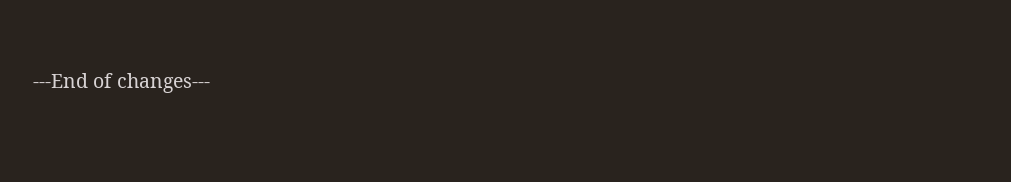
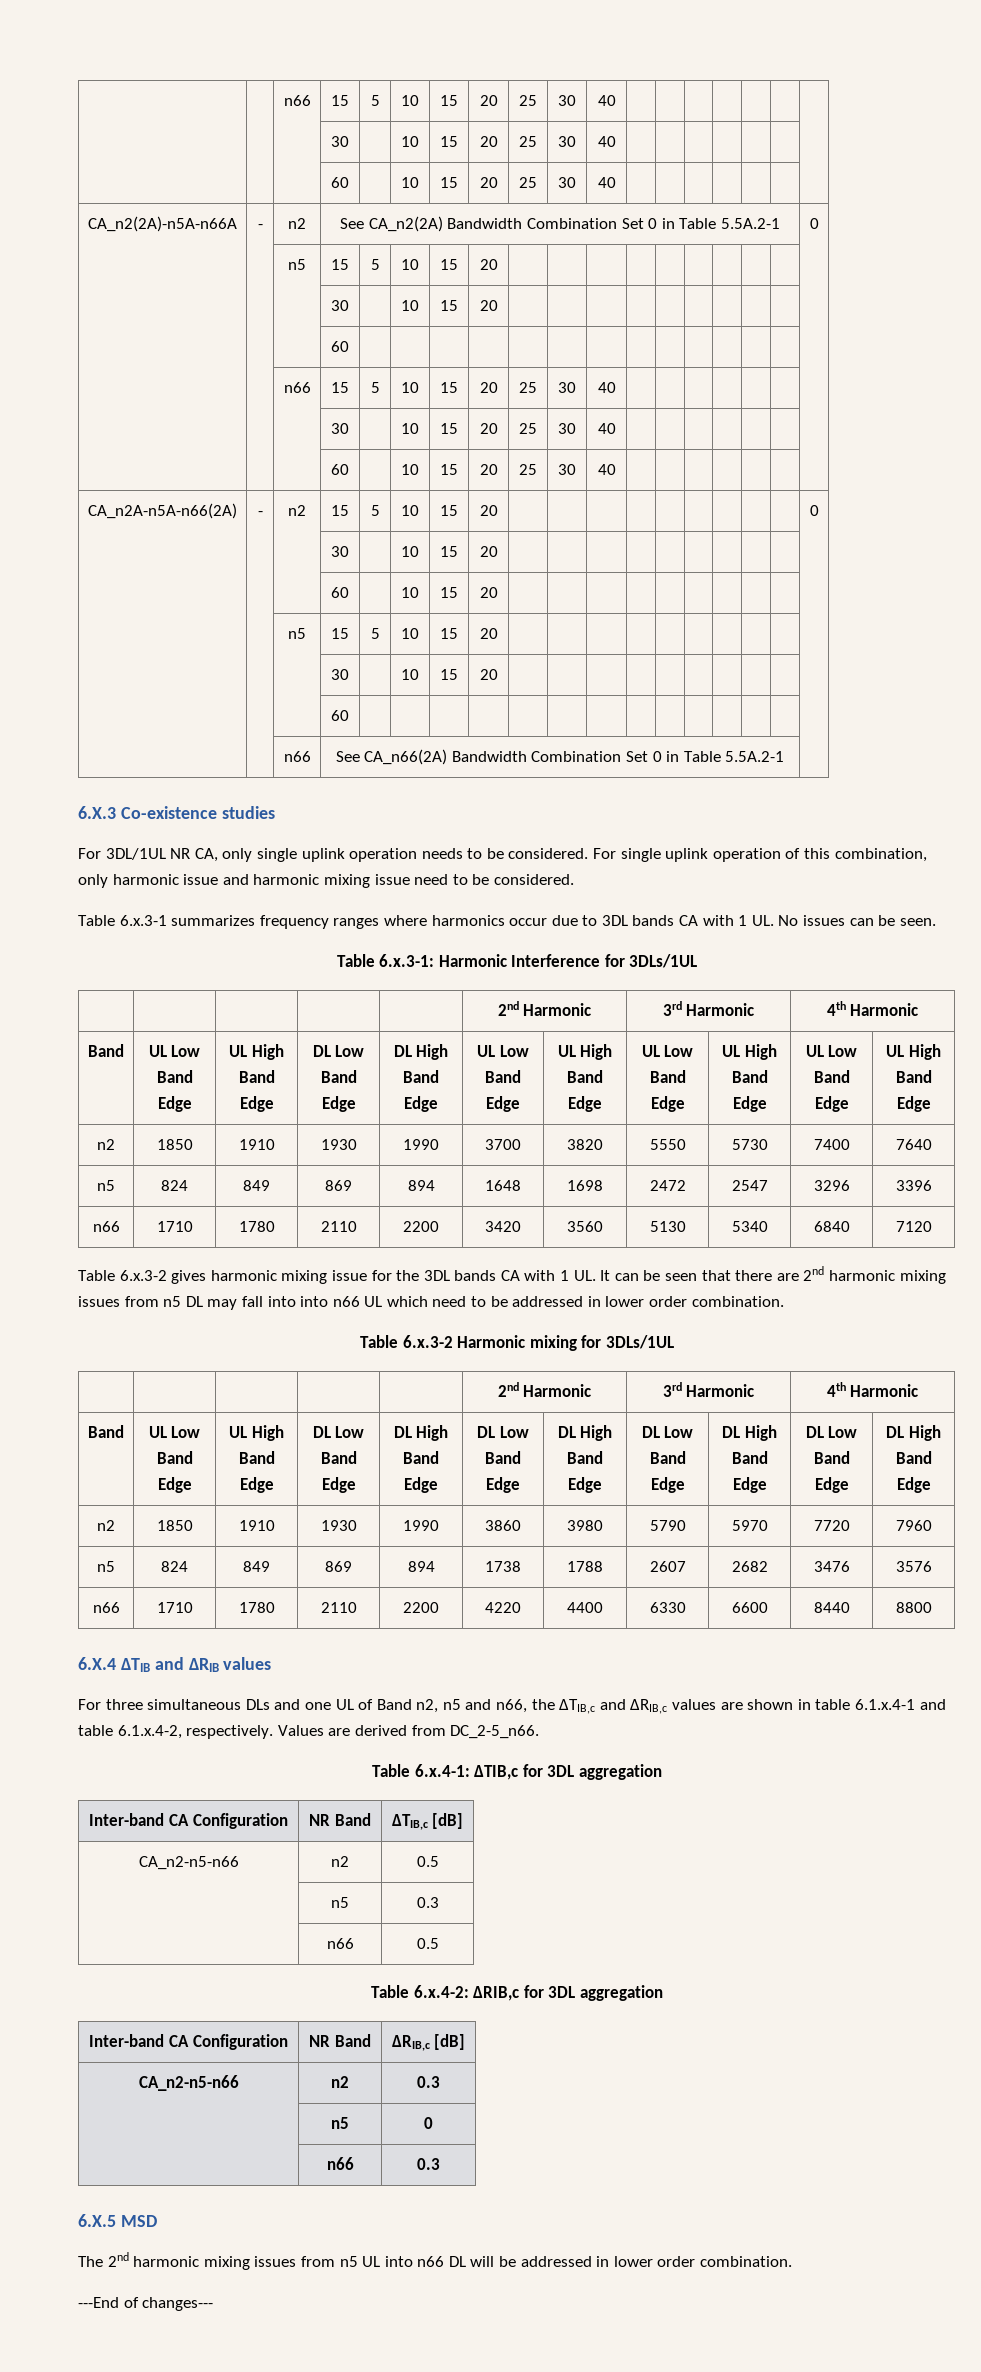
(33, 80) none -> [283,95,311,106] [331,95,349,106] [370,95,380,106] [401,95,419,106] [440,95,458,106] [479,95,498,106] [519,95,537,106] [558,95,576,106] [597,95,616,106] [331,136,349,147] [401,136,419,147] [440,136,458,147] [479,136,498,147] [519,136,537,147] [558,136,576,147] [597,136,616,147] [331,177,349,188] [401,177,419,188] [440,177,458,188] [479,177,498,188] [519,177,537,188] [558,177,576,188] [597,177,616,188] [88,216,237,232] [257,224,263,229] [288,218,306,229] [340,216,780,232] [809,218,819,229] [288,259,306,270] [331,259,349,270] [370,259,380,270] [401,259,419,270] [440,259,458,270] [479,259,498,270] [331,300,349,311] [401,300,419,311] [440,300,458,311] [479,300,498,311] [331,341,349,352] [283,382,311,393] [331,382,349,393] [370,382,380,393] [401,382,419,393] [440,382,458,393] [479,382,498,393] [519,382,537,393] [558,382,576,393] [597,382,616,393] [331,423,349,434] [401,423,419,434] [440,423,458,434] [479,423,498,434] [519,423,537,434] [558,423,576,434] [597,423,616,434] [331,464,349,475] [401,464,419,475] [440,464,458,475] [479,464,498,475] [519,464,537,475] [558,464,576,475] [597,464,616,475] [88,503,237,519] [257,511,263,516] [288,505,306,516] [331,505,349,516] [370,505,380,516] [401,505,419,516] [440,505,458,516] [479,505,498,516] [809,505,819,516] [331,546,349,557] [401,546,419,557] [440,546,458,557] [479,546,498,557] [331,587,349,598] [401,587,419,598] [440,587,458,598] [479,587,498,598] [288,628,306,639] [331,628,349,639] [370,628,380,639] [401,628,419,639] [440,628,458,639] [479,628,498,639] [331,669,349,680] [401,669,419,680] [440,669,458,680] [479,669,498,680] [331,710,349,721] [283,751,311,762] [335,749,785,765] [78,806,275,819] [78,848,927,862] [78,874,574,888] [78,915,936,929] [336,954,698,968] [497,1001,592,1016] [662,1001,755,1016] [826,1001,919,1016] [88,1044,124,1057] [148,1045,201,1057] [156,1070,193,1083] [157,1096,192,1112] [229,1044,284,1060] [238,1070,275,1083] [239,1096,274,1112] [312,1045,365,1057] [320,1070,357,1083] [321,1096,356,1112] [393,1044,449,1060] [403,1070,439,1083] [404,1096,438,1112] [477,1045,529,1057] [485,1070,521,1083] [486,1096,520,1112] [557,1044,613,1060] [567,1070,603,1083] [568,1096,602,1112] [641,1045,694,1057] [649,1070,686,1083] [650,1096,685,1112] [722,1044,777,1060] [731,1070,768,1083] [732,1096,767,1112] [805,1045,858,1057] [813,1070,850,1083] [814,1096,849,1112] [886,1044,941,1060] [895,1070,932,1083] [896,1096,931,1112] [97,1139,115,1150] [156,1139,193,1150] [238,1139,275,1150] [320,1139,357,1150] [403,1139,439,1150] [485,1139,521,1150] [567,1139,603,1150] [649,1139,686,1150] [731,1139,768,1150] [813,1139,850,1150] [895,1139,932,1150] [97,1180,115,1191] [161,1180,188,1191] [243,1180,270,1191] [325,1180,352,1191] [407,1180,435,1191] [485,1180,521,1191] [567,1180,603,1191] [649,1180,686,1191] [731,1180,768,1191] [813,1180,850,1191] [895,1180,932,1191] [92,1221,120,1232] [156,1221,193,1232] [238,1221,275,1232] [320,1221,357,1232] [403,1221,439,1232] [485,1221,521,1232] [567,1221,603,1232] [649,1221,686,1232] [731,1221,768,1232] [813,1221,850,1232] [895,1221,932,1232] [78,1266,946,1284] [78,1296,784,1310] [360,1335,674,1351] [497,1382,592,1397] [662,1382,755,1397] [826,1382,919,1397] [88,1425,124,1438] [148,1426,201,1438] [156,1451,193,1464] [157,1477,192,1493] [229,1425,284,1441] [238,1451,275,1464] [239,1477,274,1493] [312,1426,365,1438] [320,1451,357,1464] [321,1477,356,1493] [393,1425,449,1441] [403,1451,439,1464] [404,1477,438,1493] [477,1426,529,1438] [485,1451,521,1464] [486,1477,520,1493] [557,1425,613,1441] [567,1451,603,1464] [568,1477,602,1493] [641,1426,694,1438] [649,1451,686,1464] [650,1477,685,1493] [722,1425,777,1441] [731,1451,768,1464] [732,1477,767,1493] [805,1426,858,1438] [813,1451,850,1464] [814,1477,849,1493] [886,1425,941,1441] [895,1451,932,1464] [896,1477,931,1493] [97,1520,115,1531] [156,1520,193,1531] [238,1520,275,1531] [320,1520,357,1531] [403,1520,439,1531] [485,1520,521,1531] [567,1520,603,1531] [649,1520,686,1531] [731,1520,768,1531] [813,1520,850,1531] [895,1520,932,1531] [97,1561,115,1572] [161,1561,188,1572] [243,1561,270,1572] [325,1561,352,1572] [407,1561,435,1572] [485,1561,521,1572] [567,1561,603,1572] [649,1561,686,1572] [731,1561,768,1572] [813,1561,850,1572] [895,1561,932,1572] [92,1602,120,1613] [156,1602,193,1613] [238,1602,275,1613] [320,1602,357,1613] [403,1602,439,1613] [485,1602,521,1613] [567,1602,603,1613] [649,1602,686,1613] [731,1602,768,1613] [813,1602,850,1613] [895,1602,932,1613] [78,1657,272,1672] [78,1699,946,1714] [78,1725,540,1739] [372,1764,662,1780] [89,1813,288,1829] [309,1813,371,1826] [391,1813,464,1830] [138,1856,239,1870] [331,1856,349,1867] [416,1856,439,1867] [331,1897,349,1908] [416,1897,439,1908] [326,1938,354,1949] [416,1938,439,1949] [371,1985,663,2001] [89,2034,288,2050] [309,2034,371,2047] [391,2034,466,2051] [138,2075,239,2091] [331,2076,349,2088] [417,2076,440,2088] [331,2117,349,2129] [424,2117,433,2129] [326,2157,354,2170] [417,2158,440,2170] [78,2214,157,2227] [78,2252,793,2270] | | n66 | 15 | 5 | 10 | 15 | 20 | 25 | 30 | 40 | | | | | | | // | | | 30 | | 10 | 15 | 20 | 25 | 30 | 40 | | | | | | | // | | | 60 | | 10 | 15 | 20 | 25 | 30 | 40 | | | | | | | // CA_n2(2A)-n5A-n66A | - | n2 | See CA_n2(2A) Bandwidth Combination Set 0 in Table 5.5A.2-1 | 0 // | | n5 | 15 | 5 | 10 | 15 | 20 | | | | | | | | | | // | | | 30 | | 10 | 15 | 20 | | | | | | | | | | // | | | 60 | | | | | | | | | | | | | | // | | n66 | 15 | 5 | 10 | 15 | 20 | 25 | 30 | 40 | | | | | | | // | | | 30 | | 10 | 15 | 20 | 25 | 30 | 40 | | | | | | | // | | | 60 | | 10 | 15 | 20 | 25 | 30 | 40 | | | | | | | // CA_n2A-n5A-n66(2A) | - | n2 | 15 | 5 | 10 | 15 | 20 | | | | | | | | | | 0 // | | | 30 | | 10 | 15 | 20 | | | | | | | | | | // | | | 60 | | 10 | 15 | 20 | | | | | | | | | | // | | n5 | 15 | 5 | 10 | 15 | 20 | | | | | | | | | | // | | | 30 | | 10 | 15 | 20 | | | | | | | | | | // | | | 60 | | | | | | | | | | | | | | // | | n66 | See CA_n66(2A) Bandwidth Combination Set 0 in Table 5.5A.2-1 | // 6.X.3 Co-existence studies // For 3DL/1UL NR CA, only single uplink operation needs to be considered. For single uplink operation of this combination, only harmonic issue and harmonic mixing issue need to be considered. // Table 6.x.3-1 summarizes frequency ranges where harmonics occur due to 3DL bands CA with 1 UL. No issues can be seen. // Table 6.x.3-1: Harmonic Interference for 3DLs/1UL // | | | | | 2nd Harmonic | 3rd Harmonic | 4th Harmonic // Band | UL Low Band Edge | UL High Band Edge | DL Low Band Edge | DL High Band Edge | UL Low Band Edge | UL High Band Edge | UL Low Band Edge | UL High Band Edge | UL Low Band Edge | UL High Band Edge // n2 | 1850 | 1910 | 1930 | 1990 | 3700 | 3820 | 5550 | 5730 | 7400 | 7640 // n5 | 824 | 849 | 869 | 894 | 1648 | 1698 | 2472 | 2547 | 3296 | 3396 // n66 | 1710 | 1780 | 2110 | 2200 | 3420 | 3560 | 5130 | 5340 | 6840 | 7120 // Table 6.x.3-2 gives harmonic mixing issue for the 3DL bands CA with 1 UL. It can be seen that there are 2nd harmonic mixing issues from n5 DL may fall into into n66 UL which need to be addressed in lower order combination. // Table 6.x.3-2 Harmonic mixing for 3DLs/1UL // | | | | | 2nd Harmonic | 3rd Harmonic | 4th Harmonic // Band | UL Low Band Edge | UL High Band Edge | DL Low Band Edge | DL High Band Edge | DL Low Band Edge | DL High Band Edge | DL Low Band Edge | DL High Band Edge | DL Low Band Edge | DL High Band Edge // n2 | 1850 | 1910 | 1930 | 1990 | 3860 | 3980 | 5790 | 5970 | 7720 | 7960 // n5 | 824 | 849 | 869 | 894 | 1738 | 1788 | 2607 | 2682 | 3476 | 3576 // n66 | 1710 | 1780 | 2110 | 2200 | 4220 | 4400 | 6330 | 6600 | 8440 | 8800 // 6.X.4 ∆TIB and ∆RIB values // For three simultaneous DLs and one UL of Band n2, n5 and n66, the ΔTIB,c and ΔRIB,c values are shown in table 6.1.x.4-1 and table 6.1.x.4-2, respectively. Values are derived from DC_2-5_n66. // Table 6.x.4-1: ΔTIB,c for 3DL aggregation // Inter-band CA Configuration | NR Band | ΔTIB,c [dB] // CA_n2-n5-n66 | n2 | 0.5 // | n5 | 0.3 // | n66 | 0.5 // Table 6.x.4-2: ΔRIB,c for 3DL aggregation // Inter-band CA Configuration | NR Band | ΔRIB,c [dB] // CA_n2-n5-n66 | n2 | 0.3 // | n5 | 0 // | n66 | 0.3 // 6.X.5 MSD // The 2nd harmonic mixing issues from n5 UL into n66 DL will be addressed in lower order combination. //

